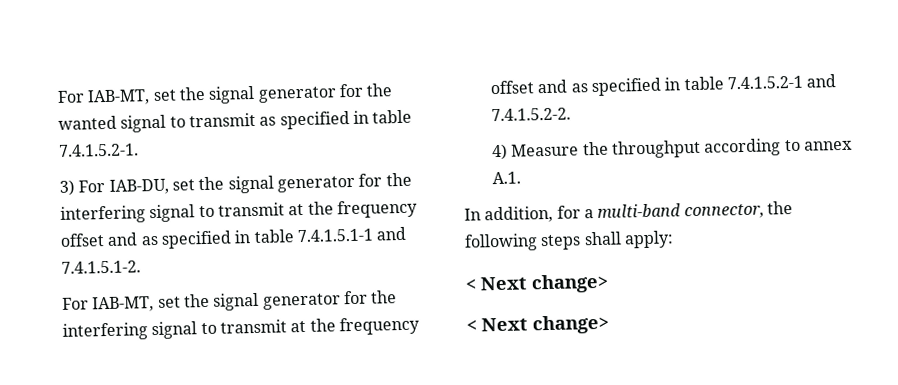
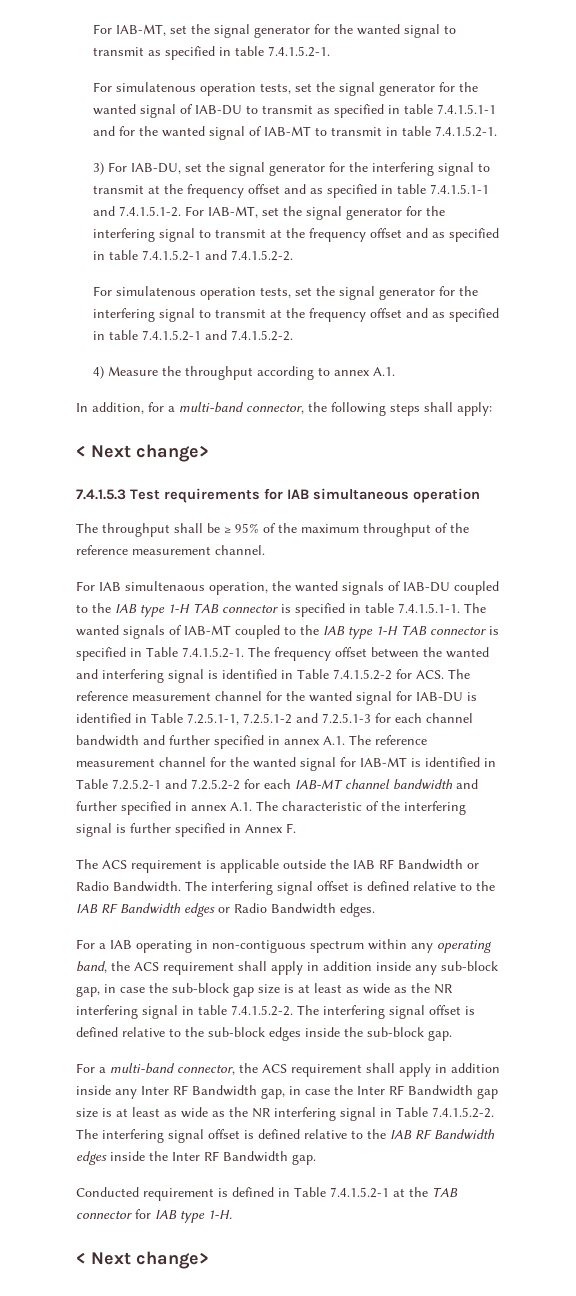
(140, 150) none -> [93,82,479,96] [93,104,497,118] [93,126,498,140] // For simulatenous operation tests, set the signal generator for the wanted signal of IAB-DU to transmit as specified in table 7.4.1.5.1-1 and for the wanted signal of IAB-MT to transmit in table 7.4.1.5.2-1.
[62,296,155,313] // For IAB-MT, -> [185,206,446,220] [93,228,500,242] [93,250,294,261] [93,286,292,300] For IAB-MT, set the signal generator for the interfering signal to transmit at the frequency offset and as specified in table 7.4.1.5.2-1 and 7.4.1.5.2-2. // For simulatenous operation tests,
(609, 283) none -> [76,488,480,503] [76,523,469,537] [76,545,265,555] [76,581,499,595] [76,603,486,617] [76,625,499,639] [76,647,489,661] [76,669,470,683] [76,691,477,705] [76,713,473,725] [76,735,427,749] [76,757,496,771] [76,779,478,790] [76,801,466,815] [76,823,296,837] [76,859,479,873] [76,881,495,895] [76,903,375,917] [76,939,492,953] [76,961,498,975] [76,983,453,997] [76,1005,475,1019] [76,1027,452,1041] [76,1063,500,1077] [76,1085,498,1099] [76,1107,494,1121] [76,1129,495,1143] [76,1151,316,1165] [76,1187,458,1201] [76,1209,232,1223] // 7.4.1.5.3 Test requirements for IAB simultaneous operation // The throughput shall be ≥ 95% of the maximum throughput of the reference measurement channel. // For IAB simultenaous operation, the wanted signals of IAB-DU coupled to the IAB type 1-H TAB connector is specified in table 7.4.1.5.1-1. The wanted signals of IAB-MT coupled to the IAB type 1-H TAB connector is specified in Table 7.4.1.5.2-1. The frequency offset between the wanted and interfering signal is identified in Table 7.4.1.5.2-2 for ACS. The reference measurement channel for the wanted signal for IAB-DU is identified in Table 7.2.5.1-1, 7.2.5.1-2 and 7.2.5.1-3 for each channel bandwidth and further specified in annex A.1. The reference measurement channel for the wanted signal for IAB-MT is identified in Table 7.2.5.2-1 and 7.2.5.2-2 for each IAB-MT channel bandwidth and further specified in annex A.1. The characteristic of the interfering signal is further specified in Annex F. // The ACS requirement is applicable outside the IAB RF Bandwidth or Radio Bandwidth. The interfering signal offset is defined relative to the IAB RF Bandwidth edges or Radio Bandwidth edges. // For a IAB operating in non-contiguous spectrum within any operating band, the ACS requirement shall apply in addition inside any sub-block gap, in case the sub-block gap size is at least as wide as the NR interfering signal in table 7.4.1.5.2-2. The interfering signal offset is defined relative to the sub-block edges inside the sub-block gap. // For a multi-band connector, the ACS requirement shall apply in addition inside any Inter RF Bandwidth gap, in case the Inter RF Bandwidth gap size is at least as wide as the NR interfering signal in Table 7.4.1.5.2-2. The interfering signal offset is defined relative to the IAB RF Bandwidth edges inside the Inter RF Bandwidth gap. // Conducted requirement is defined in Table 7.4.1.5.2-1 at the TAB connector for IAB type 1-H.

